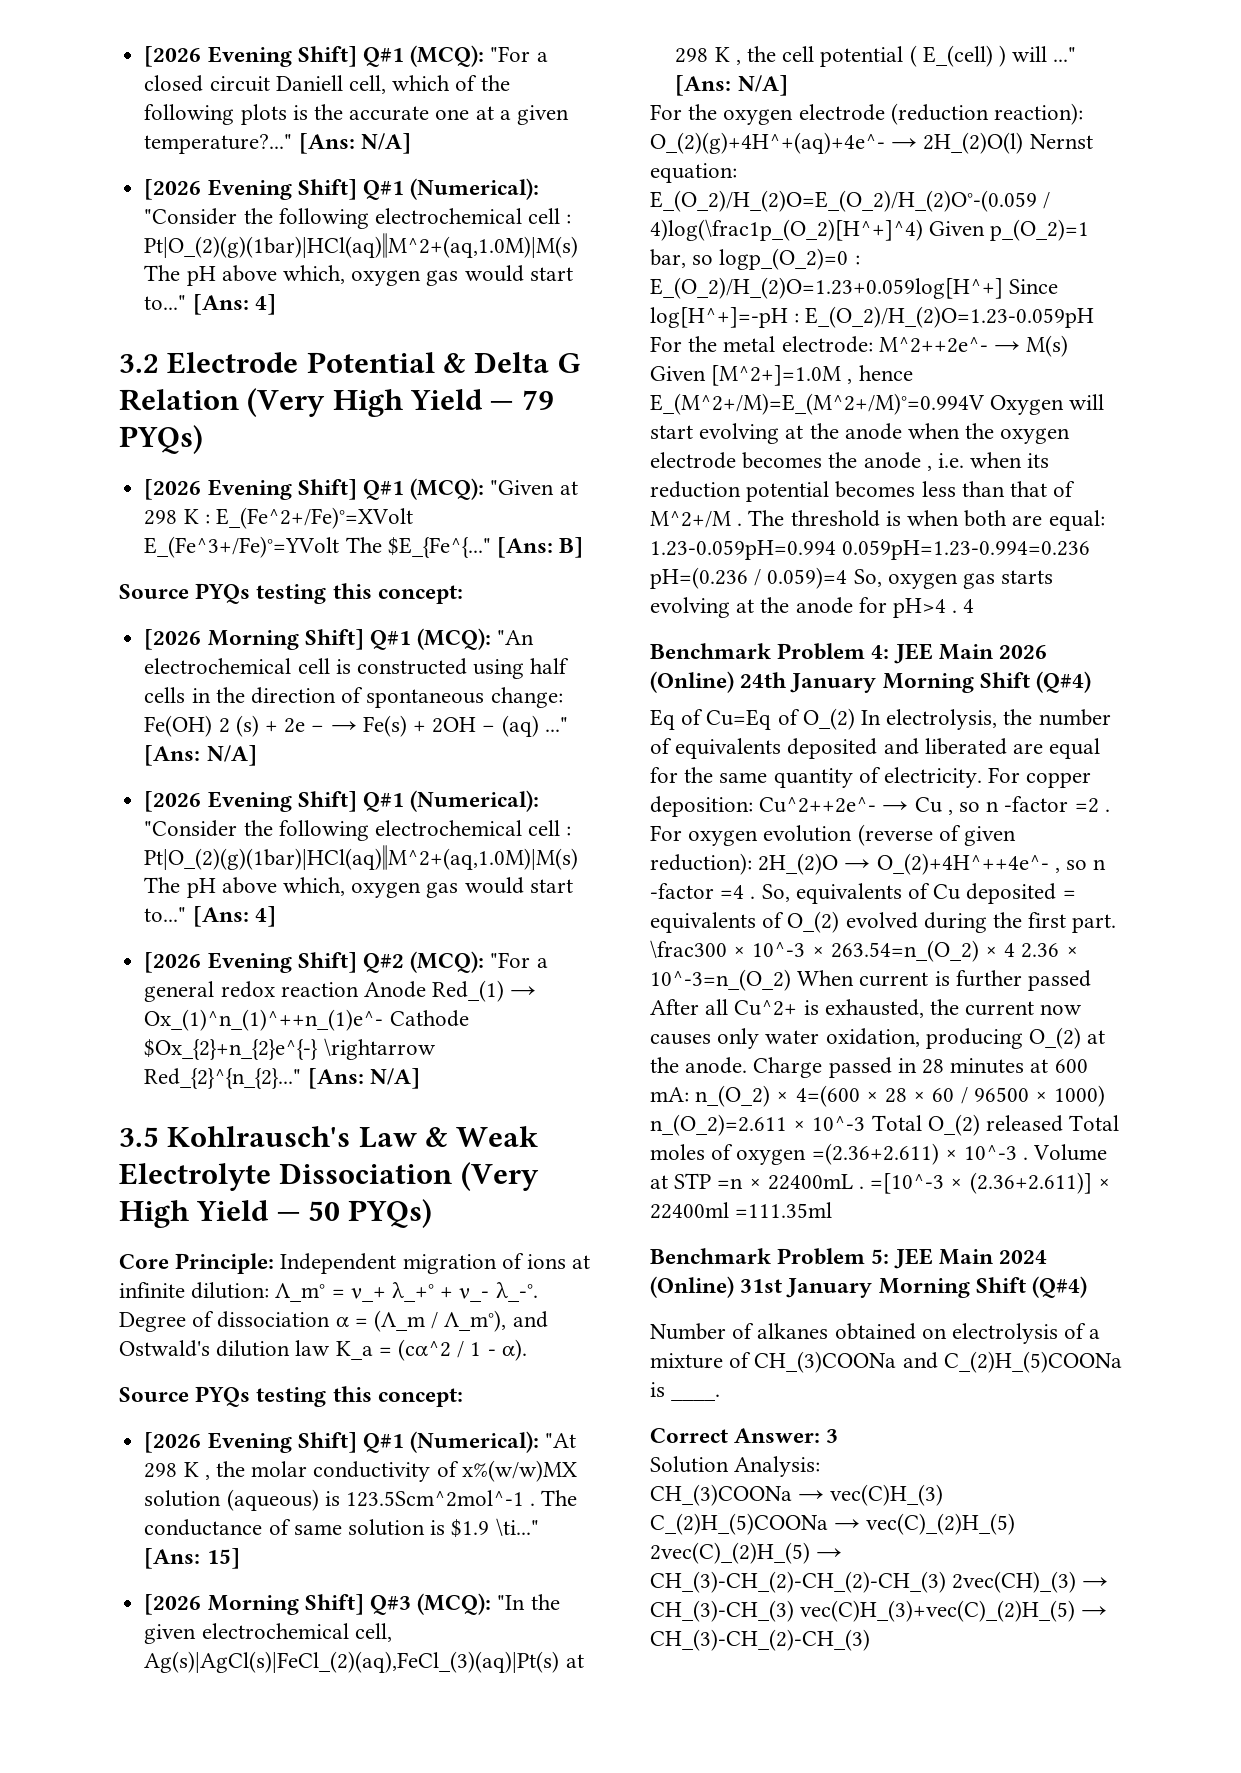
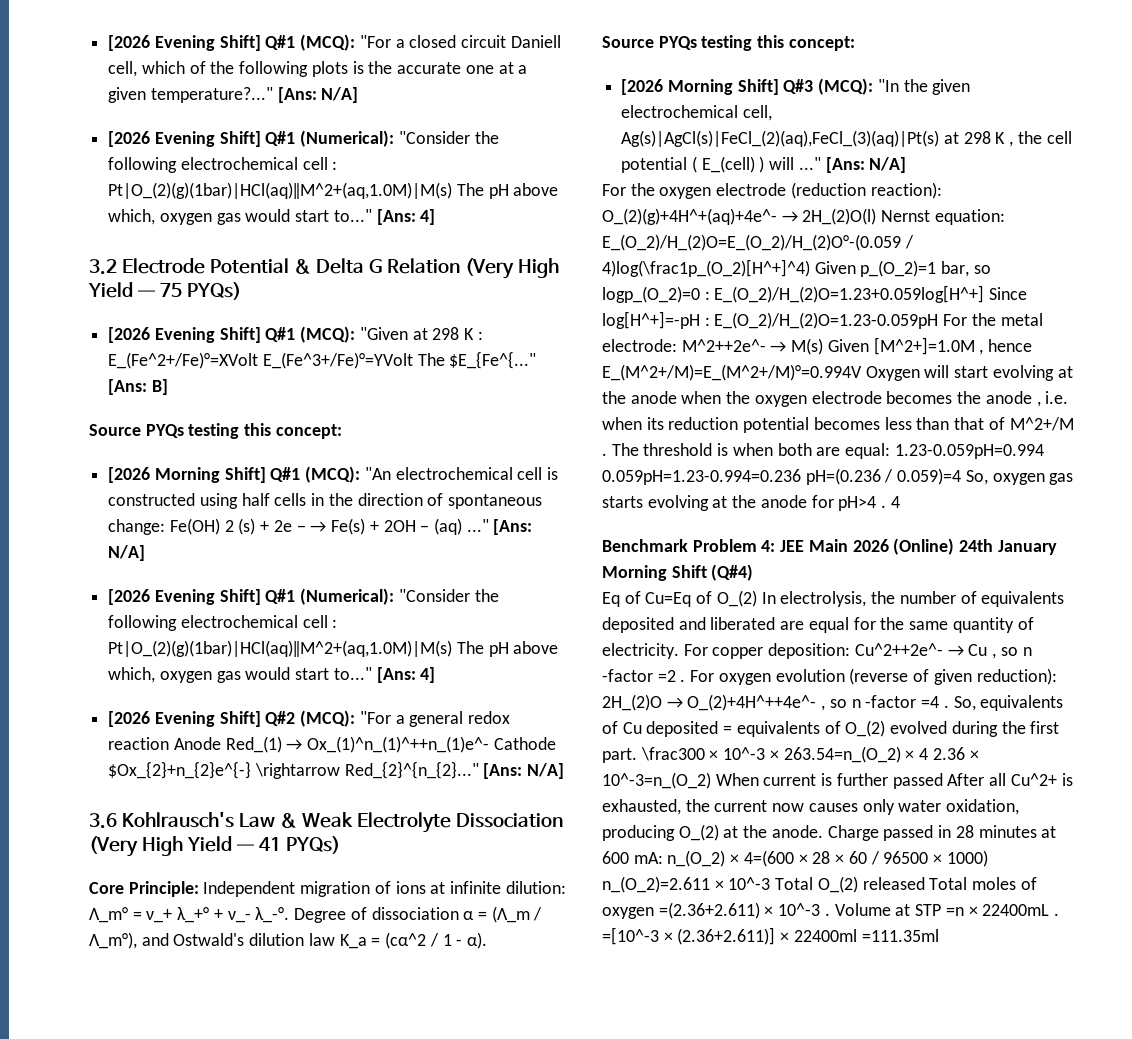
[521,390,554,410] 79 -> [159,283,182,297] 75
[119,1127,159,1147] 3.5 -> [89,813,117,829] 3.6
[308,1201,341,1221] 50 -> [258,837,281,851] 41
[144,1431,577,1453] [144,1460,577,1482] [144,1489,578,1511] [144,1518,539,1538] [144,1548,240,1569] // [2026 Evening Shift] Q#1 (Numerical): "At 298 K , the molar conductivity of x%(w/w)MX solution (aqueous) is 123.5Scm^2mol^-1 . The conductance of same solution is $1.9 \ti..." [Ans: 15] -> (855, 43) none
[650,1248,1048,1269] [650,1276,1088,1298] [650,1323,1101,1344] [650,1351,1122,1373] [650,1382,721,1401] [650,1428,839,1443] [650,1456,821,1477] [650,1484,944,1506] [650,1513,1016,1535] [650,1542,843,1564] [650,1571,1109,1593] [650,1600,1108,1622] [650,1629,870,1651] // Benchmark Problem 5: JEE Main 2024 (Online) 31st January Morning Shift (Q#4) // Number of alkanes obtained on electrolysis of a mixture of CH_(3)COONa and C_(2)H_(5)COONa is ____. // Correct Answer: 3 // Solution Analysis: // CH_(3)COONa → vec(C)H_(3) C_(2)H_(5)COONa → vec(C)_(2)H_(5) 2vec(C)_(2)H_(5) → CH_(3)-CH_(2)-CH_(2)-CH_(3) 2vec(CH)_(3) → CH_(3)-CH_(3) vec(C)H_(3)+vec(C)_(2)H_(5) → CH_(3)-CH_(2)-CH_(3) -> (939, 935) none

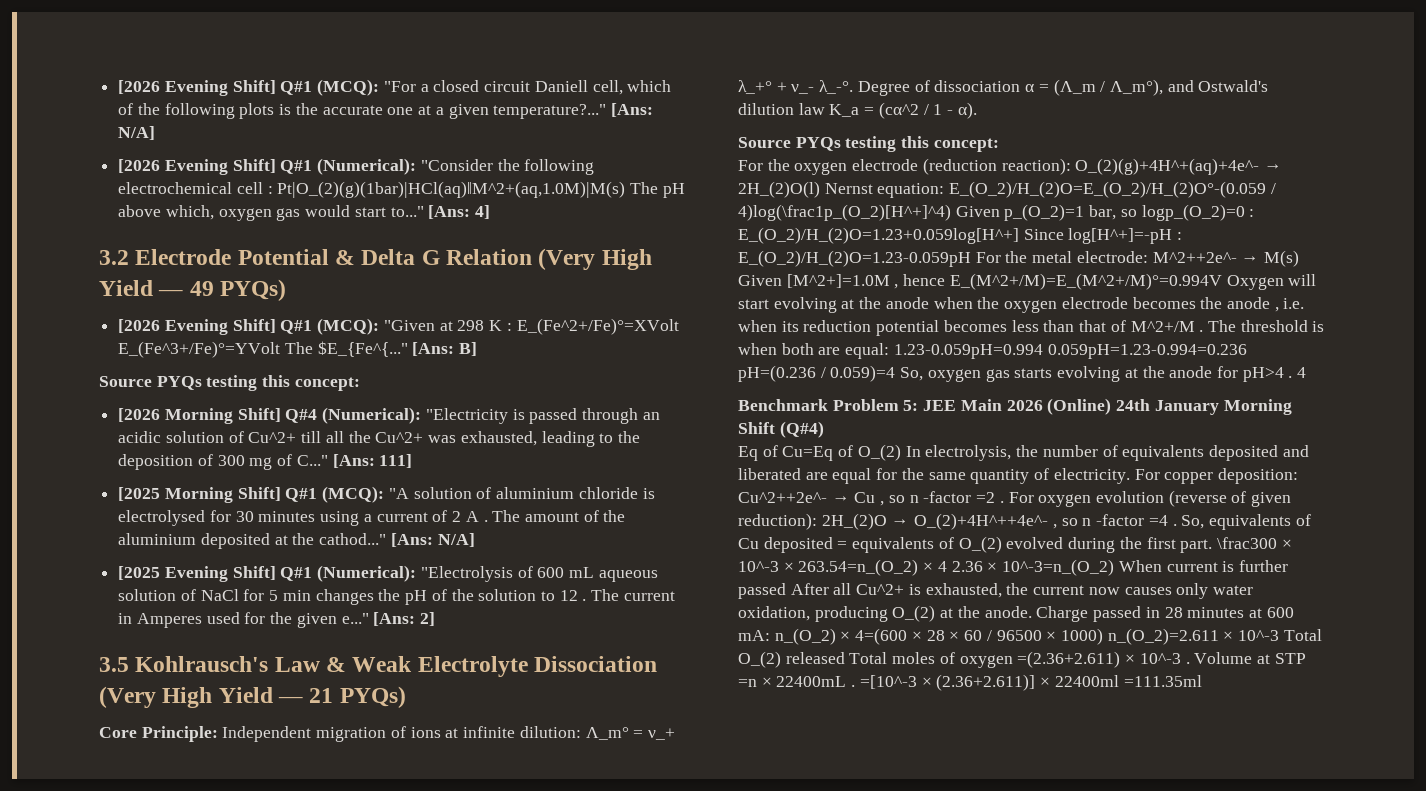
[159,283,182,297] 75 -> [189,281,214,296] 49
[270,466,559,483] [108,493,543,509] [108,518,533,535] [108,545,146,561] [108,588,499,605] [108,615,338,631] [108,640,559,657] [108,667,436,683] [108,710,511,727] [108,736,556,753] [108,761,565,779] [89,813,117,829] Q#1 (MCQ): "An electrochemical cell is constructed using half cells in the direction of spontaneous change: Fe(OH) 2 (s) + 2e − → Fe(s) + 2OH − (aq) ..." [Ans: N/A] // [2026 Evening Shift] Q#1 (Numerical): "Consider the following electrochemical cell : Pt|O_(2)(g)(1bar)|HCl(aq)‖M^2+(aq,1.0M)|M(s) The pH above which, oxygen gas would start to..." [Ans: 4] // [2026 Evening Shift] Q#2 (MCQ): "For a general redox reaction Anode Red_(1) → Ox_(1)^n_(1)^++n_(1)e^- Cathode $Ox_{2}+n_{2}e^{-} \rightarrow Red_{2}^{n_{2}..." [Ans: N/A] // 3.6 -> [285,407,660,424] [118,431,640,447] [118,454,413,470] [118,486,655,503] [118,510,626,526] [118,533,475,549] [118,565,658,582] [118,589,675,605] [118,612,436,628] [99,657,129,672] Q#4 (Numerical): "Electricity is passed through an acidic solution of Cu^2+ till all the Cu^2+ was exhausted, leading to the deposition of 300 mg of C..." [Ans: 111] // [2025 Morning Shift] Q#1 (MCQ): "A solution of aluminium chloride is electrolysed for 30 minutes using a current of 2 A . The amount of the aluminium deposited at the cathod..." [Ans: N/A] // [2025 Evening Shift] Q#1 (Numerical): "Electrolysis of 600 mL aqueous solution of NaCl for 5 min changes the pH of the solution to 12 . The current in Amperes used for the given e..." [Ans: 2] // 3.5
[258,837,281,851] 41 -> [309,688,334,703] 21
[621,78,971,95] [621,105,772,121] [621,130,1072,147] [621,156,907,173] // [2026 Morning Shift] Q#3 (MCQ): "In the given electrochemical cell, Ag(s)|AgCl(s)|FeCl_(2)(aq),FeCl_(3)(aq)|Pt(s) at 298 K , the cell potential ( E_(cell) ) will ..." [Ans: N/A] -> (999, 145) none
[761,540,776,552] 4: -> [903,400,919,411] 5:

